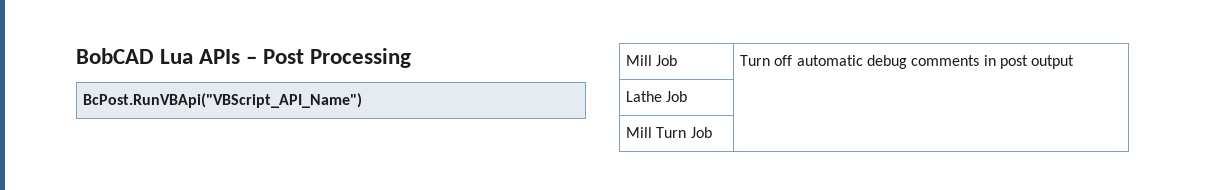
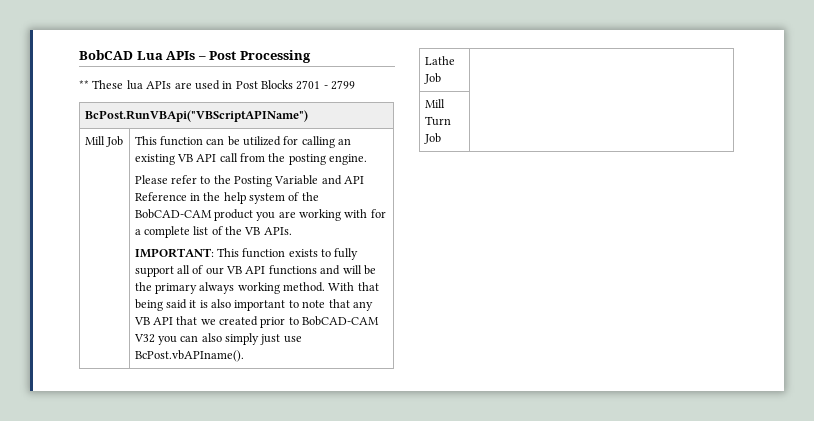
[83,93,363,108] [626,55,678,66] [740,55,1075,69] // BcPost.RunVBApi("VBScript_API_Name") // Mill Job | Turn off automatic debug comments in post output -> [79,80,356,90] [84,110,308,122] [84,136,123,147] [134,136,352,148] [134,153,368,165] [134,175,365,187] [134,192,319,204] [134,209,386,221] [134,226,292,238] [134,248,359,260] [134,265,376,277] [134,282,379,294] [134,299,373,311] [133,316,380,328] [133,333,302,345] [134,350,244,362] // ** These lua APIs are used in Post Blocks 2701 - 2799 // BcPost.RunVBApi("VBScriptAPIName") // Mill Job | This function can be utilized for calling an existing VB API call from the posting engine. // Please refer to the Posting Variable and API Reference in the help system of the BobCAD-CAM product you are working with for a complete list of the VB APIs. // IMPORTANT: This function exists to fully support all of our VB API functions and will be the primary always working method. With that being said it is also important to note that any VB API that we created prior to BobCAD-CAM V32 you can also simply just use BcPost.vbAPIname().

